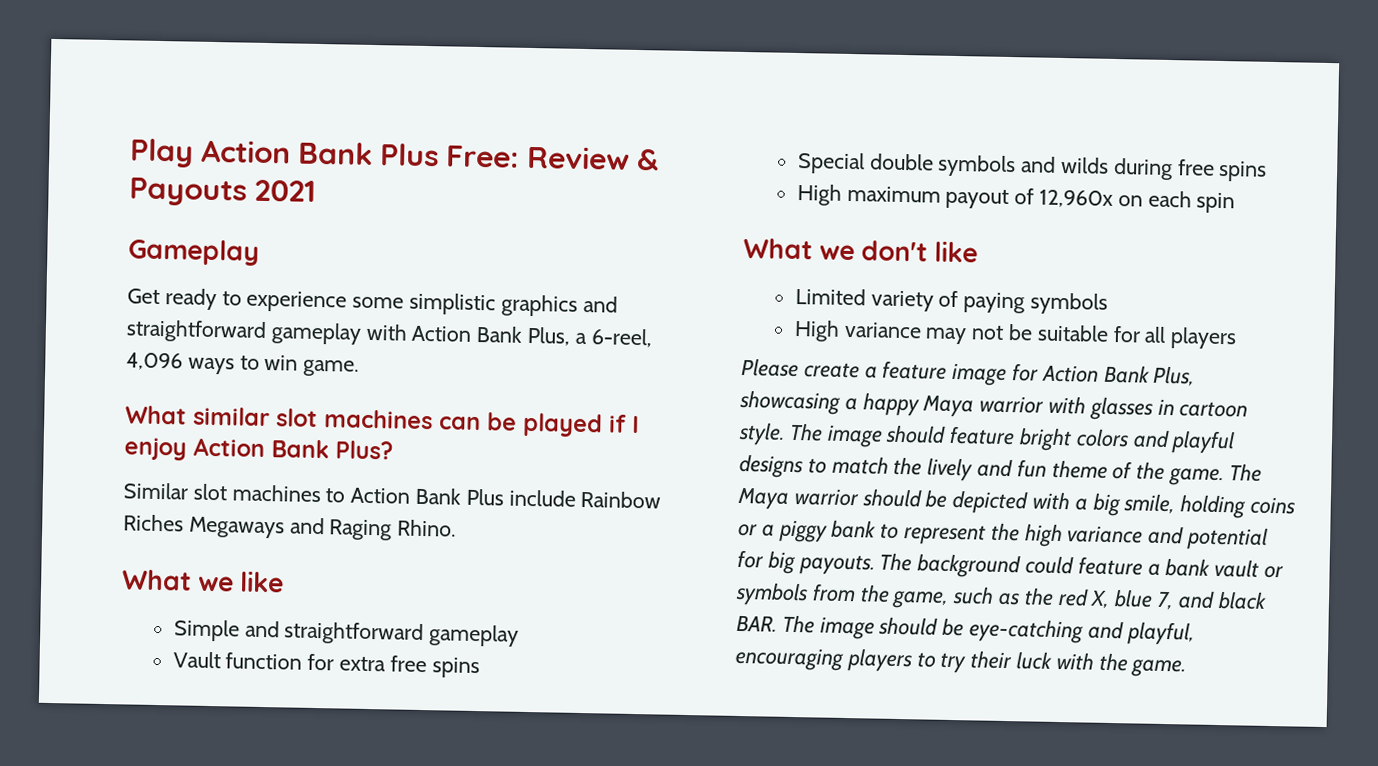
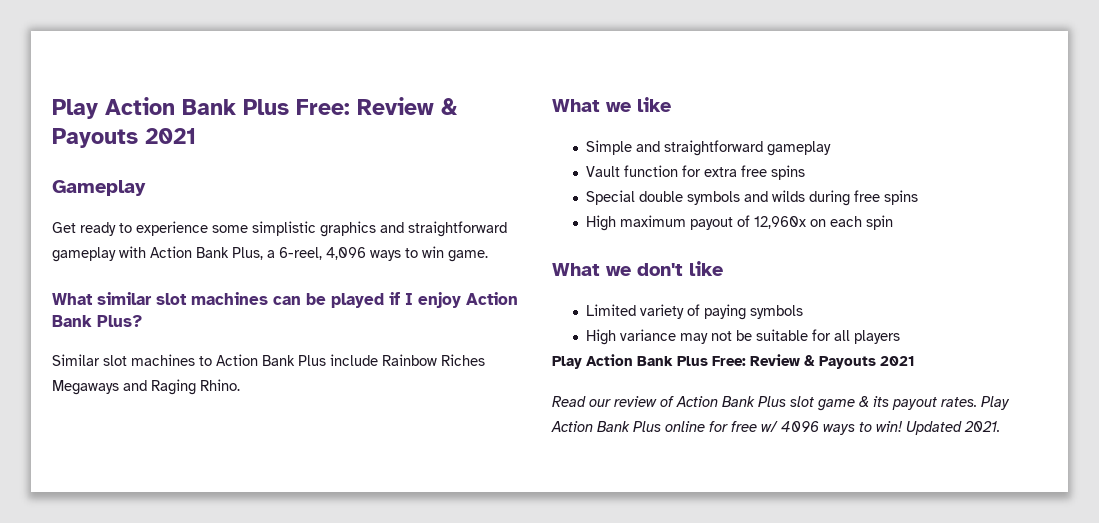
[741,357,1196,387] [739,389,1249,421] [738,421,1236,455] [739,453,1262,487] [737,486,1296,519] [738,519,1269,551] [737,549,1285,579] [735,581,1267,611] [736,614,1195,646] [735,646,1187,678] Please create a feature image for Action Bank Plus, showcasing a happy Maya warrior with glasses in cartoon style. The image should feature bright colors and playful designs to match the lively and fun theme of the game. The Maya warrior should be depicted with a big smile, holding coins or a piggy bank to represent the high variance and potential for big payouts. The background could feature a bank vault or symbols from the game, such as the red X, blue 7, and black BAR. The image should be eye-catching and playful, encouraging players to try their luck with the game. -> [552,354,915,369] [552,396,1010,411] [551,421,1000,435] Play Action Bank Plus Free: Review & Payouts 2021 // Read our review of Action Bank Plus slot game & its payout rates. Play Action Bank Plus online for free w/ 4096 ways to win! Updated 2021.

